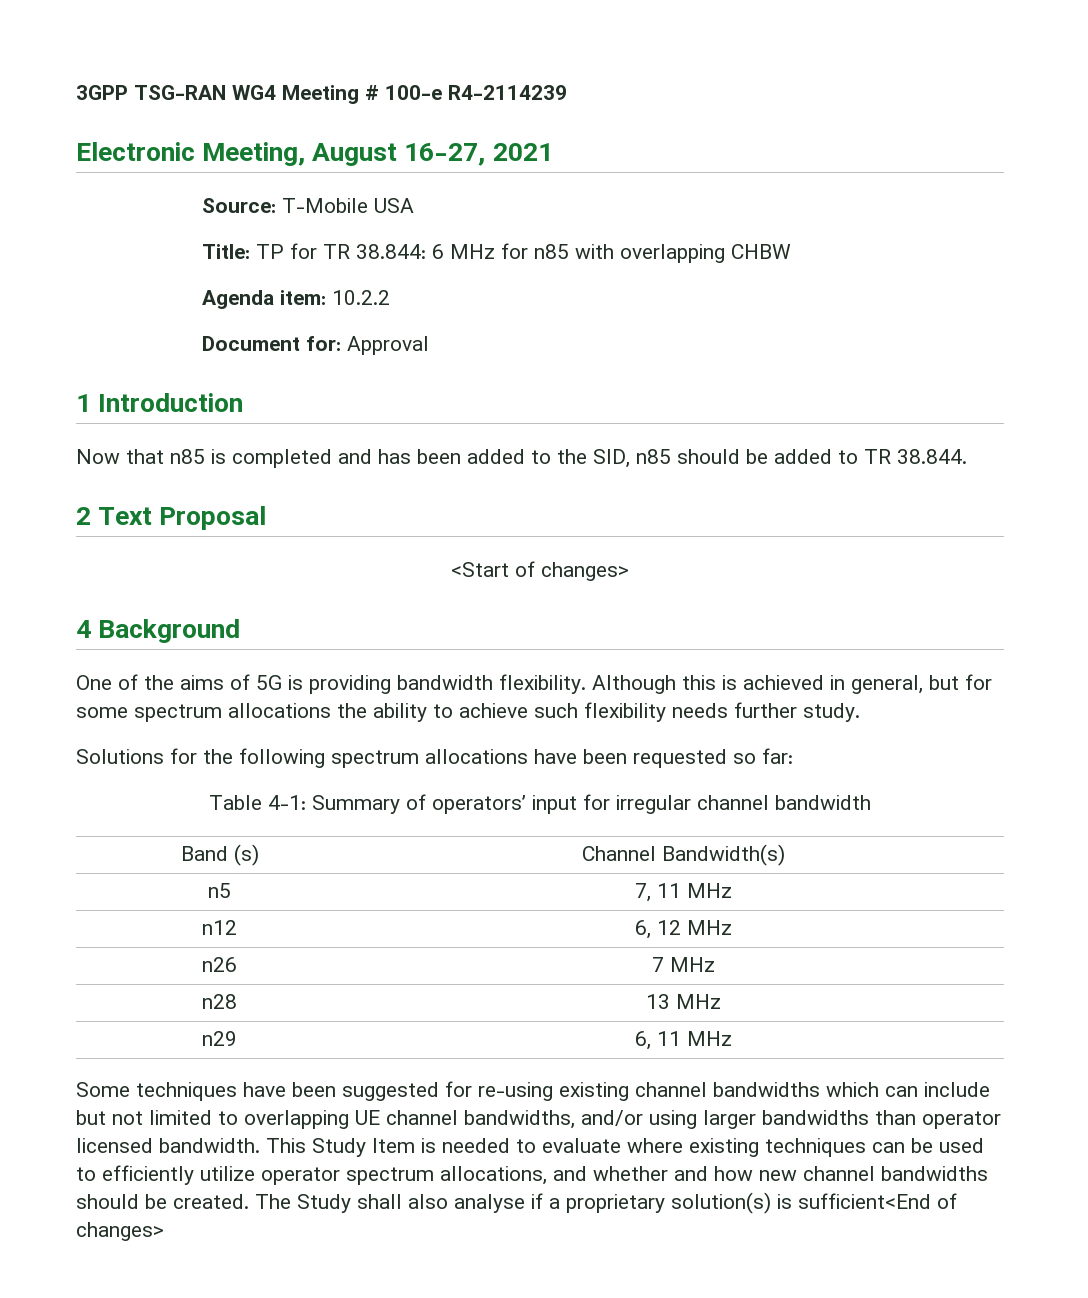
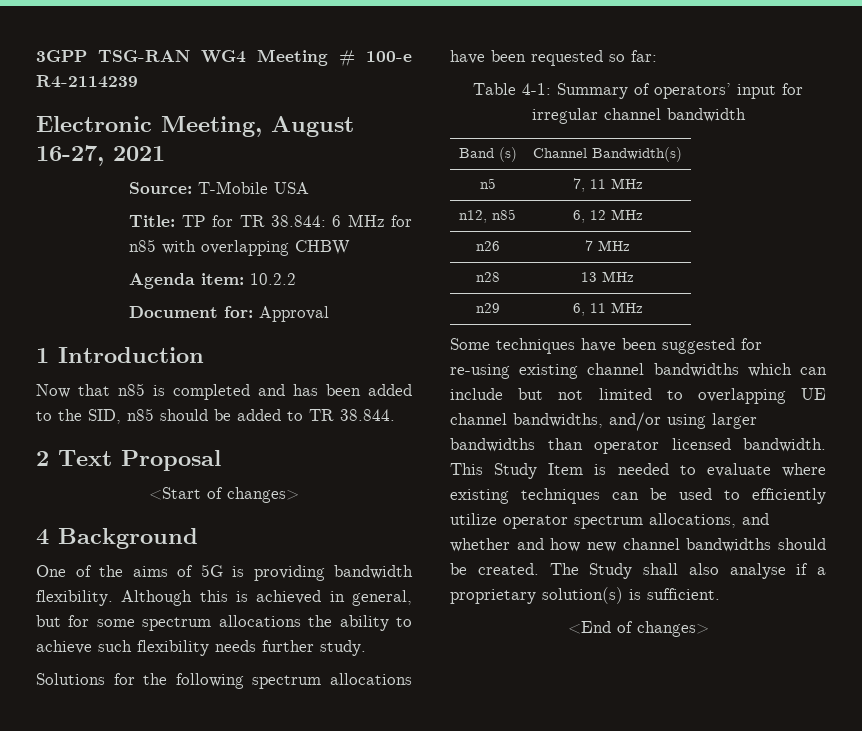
[202,920,237,935] n12 -> [459,209,516,223] n12, n85
[798,1193,931,1209] sufficient<End -> [647,588,720,600] [567,621,611,634] sufficient. // <End

